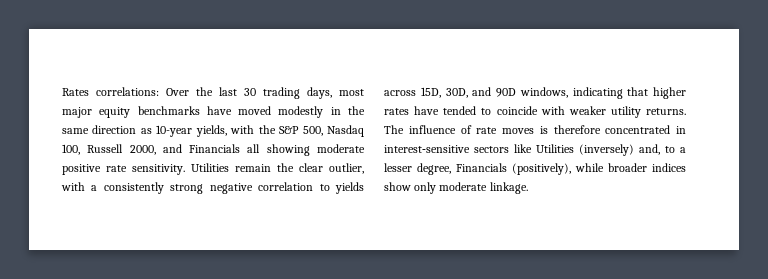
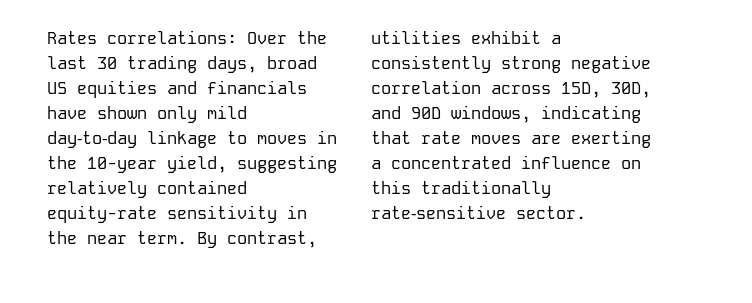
[339,89,364,96] [62,106,365,118] [62,125,364,137] [62,144,365,156] [62,163,364,175] [61,182,85,191] most major equity benchmarks have moved modestly in the same direction as 10-year yields, with the S&P 500, Nasdaq 100, Russell 2000, and Financials all showing moderate positive rate sensitivity. Utilities remain the clear outlier, with -> [267,56,317,69] [47,80,307,98] [47,105,247,123] [47,130,337,148] [47,155,337,173] [47,180,247,198] [47,205,307,223] [47,231,317,248] [371,30,541,44] broad US equities and financials have shown only mild day‑to‑day linkage to moves in the 10-year yield, suggesting relatively contained equity-rate sensitivity in the near term. By contrast, utilities exhibit
[319,182,364,194] to yields -> (481, 87) none
[653,87,686,99] [384,106,686,118] [384,125,686,134] [384,144,686,156] [384,163,686,175] [384,182,528,194] higher rates have tended to coincide with weaker utility returns. The influence of rate moves is therefore concentrated in interest‑sensitive sectors like Utilities (inversely) and, to a lesser degree, Financials (positively), while broader indices show only moderate linkage. -> [421,130,651,148] [371,155,641,169] [371,180,551,198] [371,205,586,219] rate moves are exerting a concentrated influence on this traditionally rate‑sensitive sector.

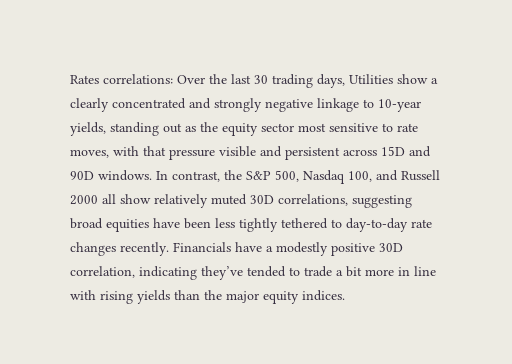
[267,56,317,69] [47,80,307,98] [47,105,247,123] [47,130,337,148] [47,155,337,173] [47,180,247,198] [47,205,307,223] [47,231,317,248] [371,30,561,44] [371,55,651,73] [371,80,651,98] [371,105,641,123] [371,130,651,148] [371,155,641,169] [371,180,551,198] [371,205,586,219] broad US equities and financials have shown only mild day‑to‑day linkage to moves in the 10-year yield, suggesting relatively contained equity-rate sensitivity in the near term. By contrast, utilities exhibit a consistently strong negative correlation across 15D, 30D, and 90D windows, indicating that rate moves are exerting a concentrated influence on this traditionally rate‑sensitive sector. -> [349,74,438,84] [70,98,421,112] [70,122,418,136] [70,146,431,160] [70,170,440,184] [70,194,412,208] [70,218,432,232] [70,242,403,256] [70,266,436,280] [70,290,345,304] Utilities show a clearly concentrated and strongly negative linkage to 10-year yields, standing out as the equity sector most sensitive to rate moves, with that pressure visible and persistent across 15D and 90D windows. In contrast, the S&P 500, Nasdaq 100, and Russell 2000 all show relatively muted 30D correlations, suggesting broad equities have been less tightly tethered to day‑to‑day rate changes recently. Financials have a modestly positive 30D correlation, indicating they’ve tended to trade a bit more in line with rising yields than the major equity indices.

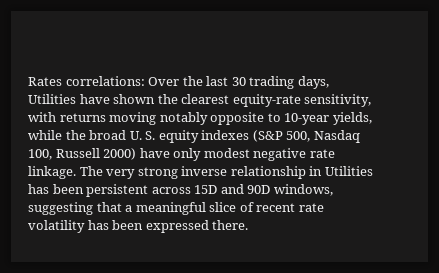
[397,74,438,84] [70,98,421,112] [70,122,418,136] [70,146,282,160] show a clearly concentrated and strongly negative linkage to 10-year yields, standing out as the equity sector most sensitive to rate moves, with that pressure visible and -> [79,94,372,107] [28,112,372,125] [28,130,360,143] [28,148,335,161] [28,166,373,179] [28,184,84,194] have shown the clearest equity-rate sensitivity, with returns moving notably opposite to 10-year yields, while the broad U. S. equity indexes (S&P 500, Nasdaq 100, Russell 2000) have only modest negative rate linkage. The very strong inverse relationship in Utilities has been
[98,170,440,184] [70,194,412,208] [70,218,432,232] [70,242,403,256] [70,266,436,280] [70,290,345,304] windows. In contrast, the S&P 500, Nasdaq 100, and Russell 2000 all show relatively muted 30D correlations, suggesting broad equities have been less tightly tethered to day‑to‑day rate changes recently. Financials have a modestly positive 30D correlation, indicating they’ve tended to trade a bit more in line with rising yields than the major equity indices. -> [273,184,333,196] [28,202,324,215] [28,220,249,233] windows, suggesting that a meaningful slice of recent rate volatility has been expressed there.

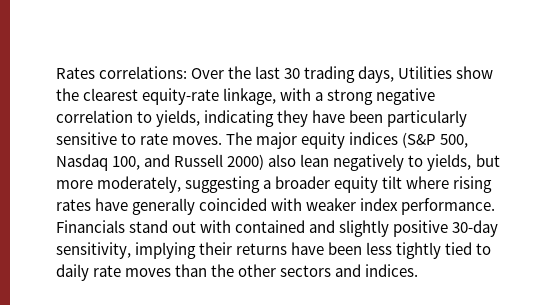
[79,94,156,104] have shown -> [456,66,494,79] show
[304,94,372,107] [28,112,372,125] [28,130,250,143] sensitivity, with returns moving notably opposite to 10-year yields, while the broad U. S. equity indexes -> [223,88,436,105] [56,110,468,127] [56,132,399,149] linkage, with a strong negative correlation to yields, indicating they have been particularly sensitive to rate moves. The major equity indices
(52, 154) none -> [144,154,171,167] and
[139,148,335,161] [28,166,373,179] [28,184,333,197] [28,202,324,215] [28,220,249,233] have only modest negative rate linkage. The very strong inverse relationship in Utilities has been persistent across 15D and 90D windows, suggesting that a meaningful slice of recent rate volatility has been expressed there. -> [268,154,500,171] [56,176,493,193] [56,198,496,215] [56,220,499,237] [56,242,492,259] [56,264,419,281] also lean negatively to yields, but more moderately, suggesting a broader equity tilt where rising rates have generally coincided with weaker index performance. Financials stand out with contained and slightly positive 30-day sensitivity, implying their returns have been less tightly tied to daily rate moves than the other sectors and indices.

